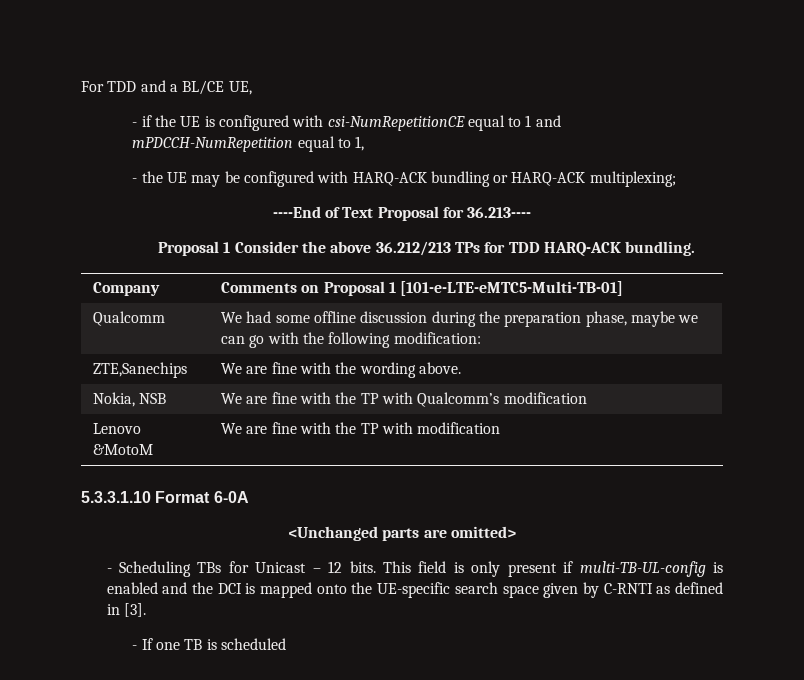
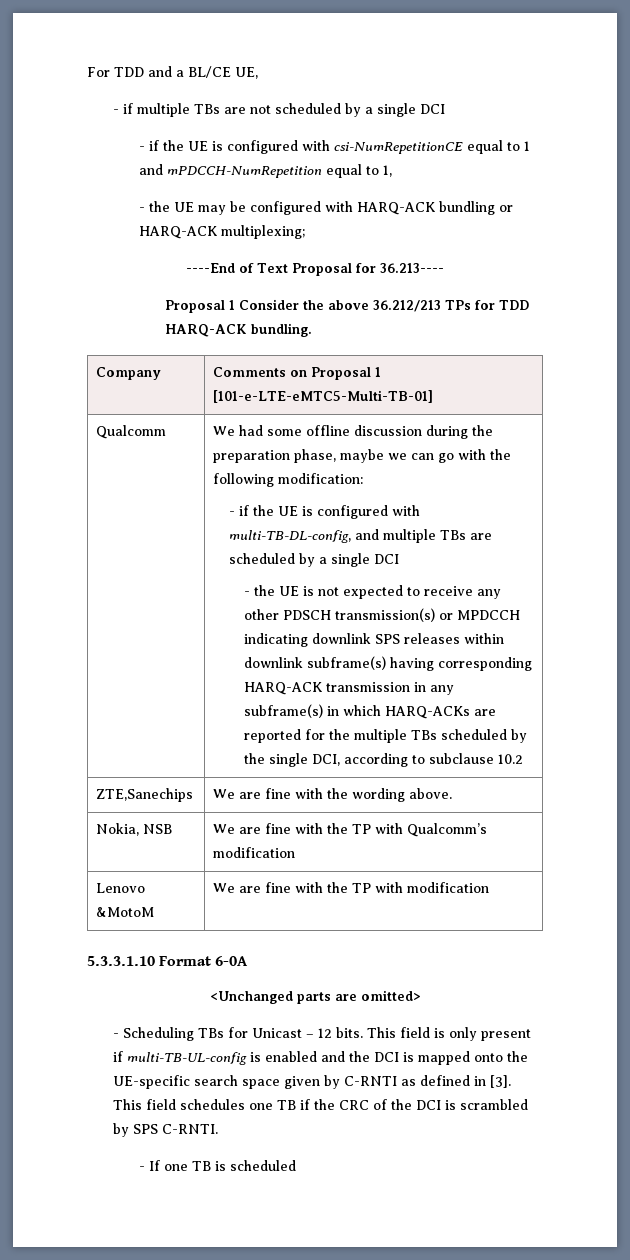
(252, 88) none -> [112,103,445,117] // - if multiple TBs are not scheduled by a single DCI
(481, 338) none -> [228,505,420,519] [228,529,492,543] [228,553,399,567] [244,585,502,599] [244,608,521,622] [244,633,505,647] [244,656,533,671] [244,682,455,695] [244,704,497,719] [244,729,528,743] [244,753,524,767] // - if the UE is configured with multi-TB-DL-config, and multiple TBs are scheduled by a single DCI // - the UE is not expected to receive any other PDSCH transmission(s) or MPDCCH indicating downlink SPS releases within downlink subframe(s) having corresponding HARQ-ACK transmission in any subframe(s) in which HARQ-ACKs are reported for the multiple TBs scheduled by the single DCI, according to subclause 10.2
(146, 610) none -> [112,1099,528,1110] [112,1123,218,1137] This field schedules one TB if the CRC of the DCI is scrambled by SPS C-RNTI.

